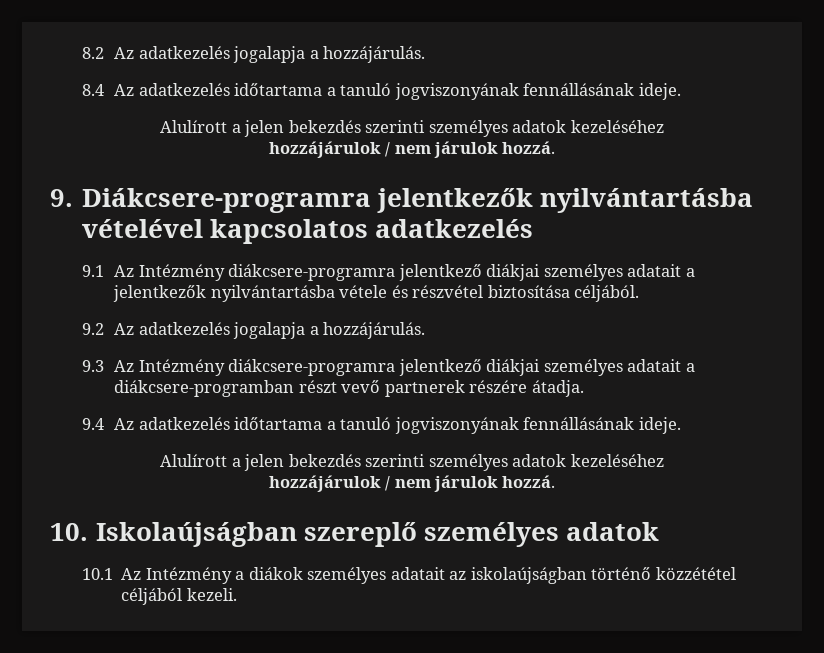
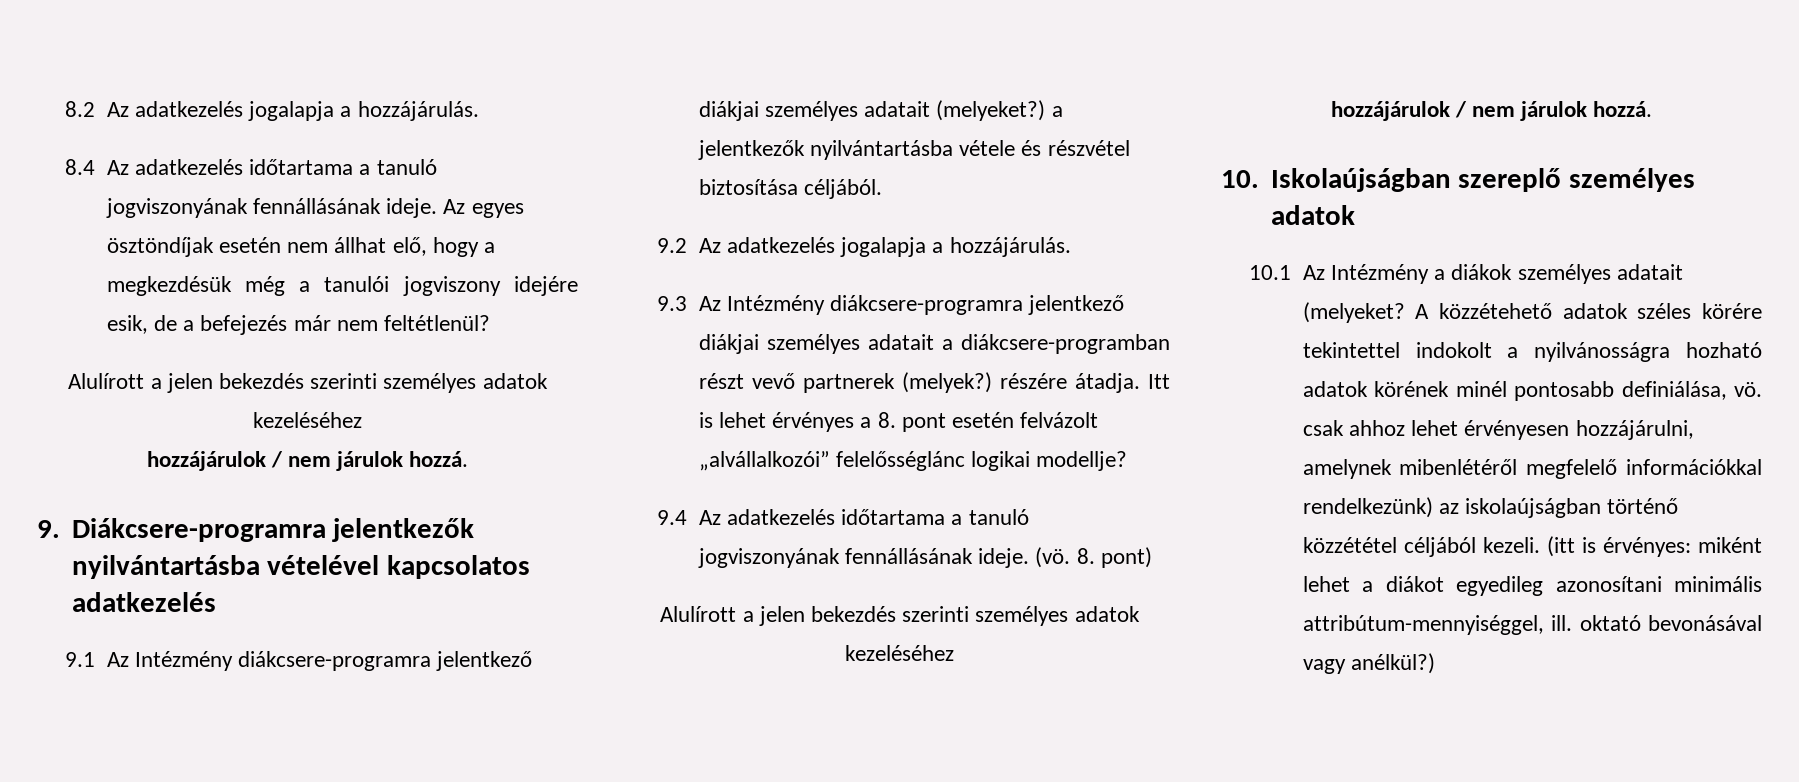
(681, 91) none -> [443,199,524,218] [106,237,495,257] [106,276,578,296] [106,315,490,335] Az egyes ösztöndíjak esetén nem állhat elő, hogy a megkezdésük még a tanulói jogviszony idejére esik, de a befejezés már nem feltétlenül?
(682, 270) none -> [936,100,1046,121] (melyeket?)
(465, 388) none -> [901,372,992,393] (melyek?)
(584, 388) none -> [1148,374,1170,389] [698,412,1099,432] [698,451,1128,471] Itt is lehet érvényes a 8. pont esetén felvázolt „alvállalkozói” felelősséglánc logikai modellje?
(681, 425) none -> [1035,547,1152,568] (vö. 8. pont)
(445, 573) none -> [1302,302,1762,323] [1302,342,1762,362] [1302,381,1762,401] [1302,420,1694,440] [1302,459,1762,479] [1302,497,1433,518] (melyeket? A közzétehető adatok széles körére tekintettel indokolt a nyilvánosságra hozható adatok körének minél pontosabb definiálása, vö. csak ahhoz lehet érvényesen hozzájárulni, amelynek mibenlétéről megfelelő információkkal rendelkezünk)
(237, 594) none -> [1546,536,1762,557] [1302,576,1762,596] [1302,615,1762,635] [1302,653,1435,674] (itt is érvényes: miként lehet a diákot egyedileg azonosítani minimális attribútum-mennyiséggel, ill. oktató bevonásával vagy anélkül?)

